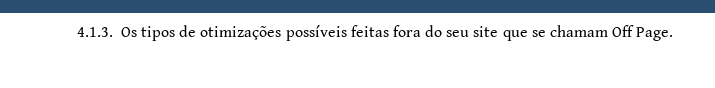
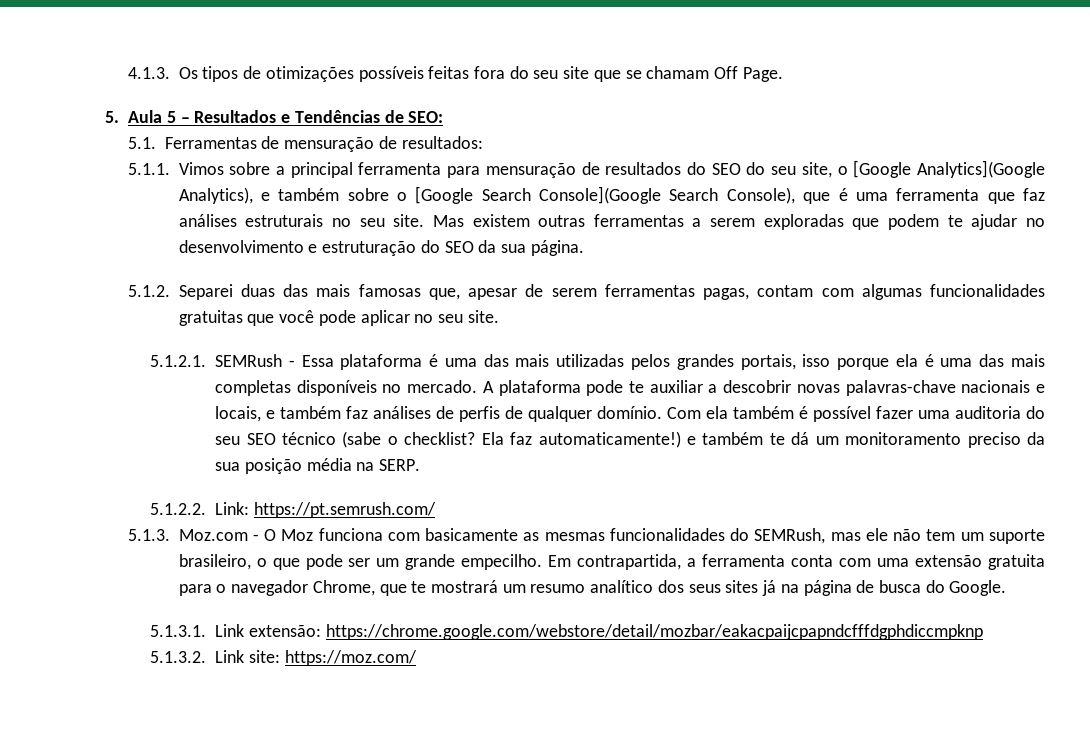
(674, 34) none -> [105,110,444,123] [127,136,483,152] [127,160,1045,178] [178,186,1046,204] [178,214,1045,230] [178,240,584,256] [127,284,1046,300] [178,310,499,326] [150,354,1045,370] [215,380,1045,396] [215,406,1046,422] [215,431,1045,448] [215,458,420,474] [150,502,436,518] [127,528,1045,544] [178,554,1045,570] [178,580,1007,596] [150,624,983,640] [150,650,417,666] // 5. Aula 5 – Resultados e Tendências de SEO: // 5.1. Ferramentas de mensuração de resultados: // 5.1.1. Vimos sobre a principal ferramenta para mensuração de resultados do SEO do seu site, o [Google Analytics](Google Analytics), e também sobre o [Google Search Console](Google Search Console), que é uma ferramenta que faz análises estruturais no seu site. Mas existem outras ferramentas a serem exploradas que podem te ajudar no desenvolvimento e estruturação do SEO da sua página. // 5.1.2. Separei duas das mais famosas que, apesar de serem ferramentas pagas, contam com algumas funcionalidades gratuitas que você pode aplicar no seu site. // 5.1.2.1. SEMRush - Essa plataforma é uma das mais utilizadas pelos grandes portais, isso porque ela é uma das mais completas disponíveis no mercado. A plataforma pode te auxiliar a descobrir novas palavras-chave nacionais e locais, e também faz análises de perfis de qualquer domínio. Com ela também é possível fazer uma auditoria do seu SEO técnico (sabe o checklist? Ela faz automaticamente!) e também te dá um monitoramento preciso da sua posição média na SERP. // 5.1.2.2. Link: https://pt.semrush.com/ // 5.1.3. Moz.com - O Moz funciona com basicamente as mesmas funcionalidades do SEMRush, mas ele não tem um suporte brasileiro, o que pode ser um grande empecilho. Em contrapartida, a ferramenta conta com uma extensão gratuita para o navegador Chrome, que te mostrará um resumo analítico dos seus sites já na página de busca do Google. // 5.1.3.1. Link extensão: https://chrome.google.com/webstore/detail/mozbar/eakacpaijcpapndcfffdgphdiccmpknp // 5.1.3.2. Link site: https://moz.com/

